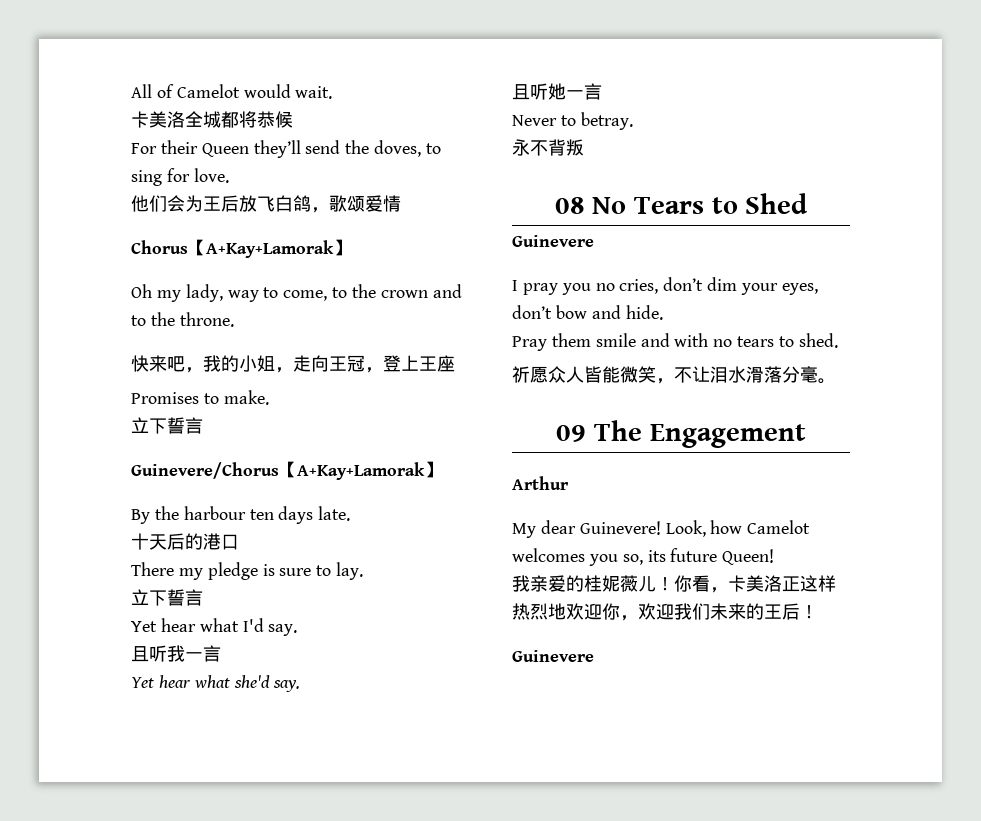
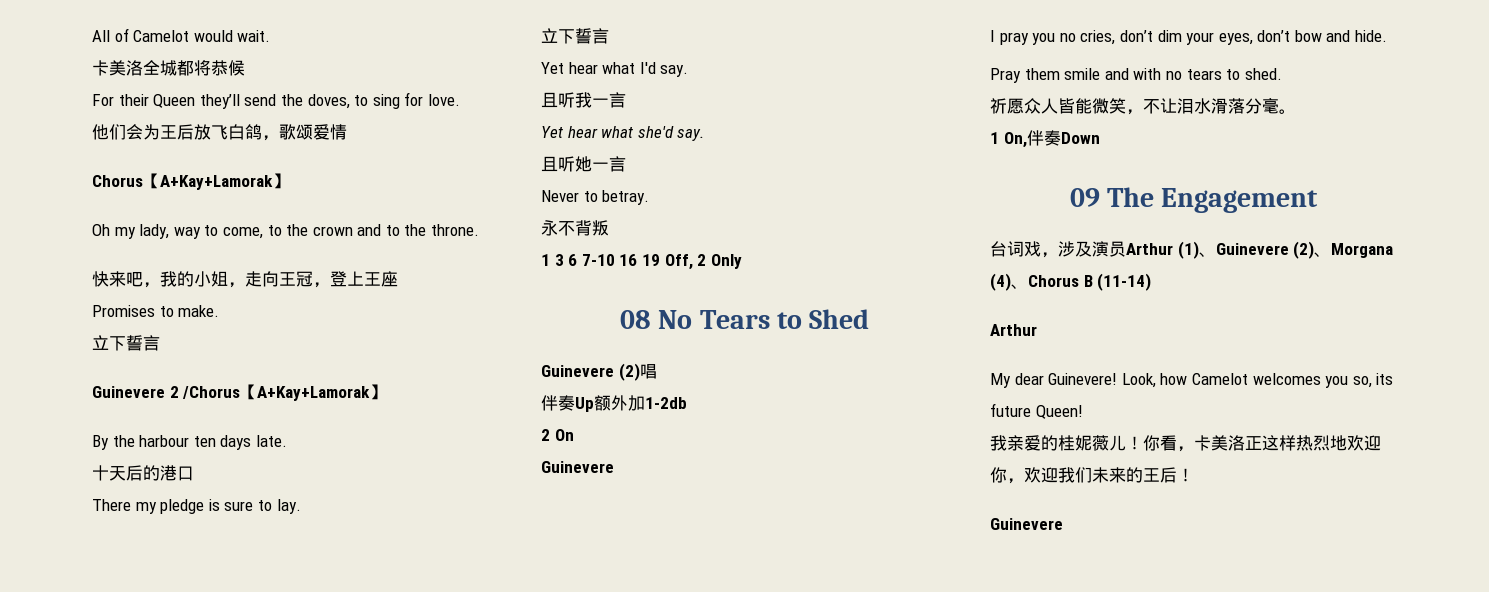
[131,462,279,479] Guinevere/Chorus -> [92,386,241,399] Guinevere 2 /Chorus
(584, 147) none -> [541,254,742,270] // 1 3 6 7-10 16 19 Off, 2 Only
(809, 203) none -> [541,363,657,381] [541,395,687,412] [541,429,574,441] // Guinevere (2)唱 // 伴奏Up额外加1-2db // 2 On
(836, 381) none -> [990,130,1100,148] // 1 On,伴奏Down
(806, 436) none -> [990,241,1394,259] [990,273,1152,291] // 台词戏，涉及演员Arthur (1)、Guinevere (2)、Morgana (4)、Chorus B (11-14)

